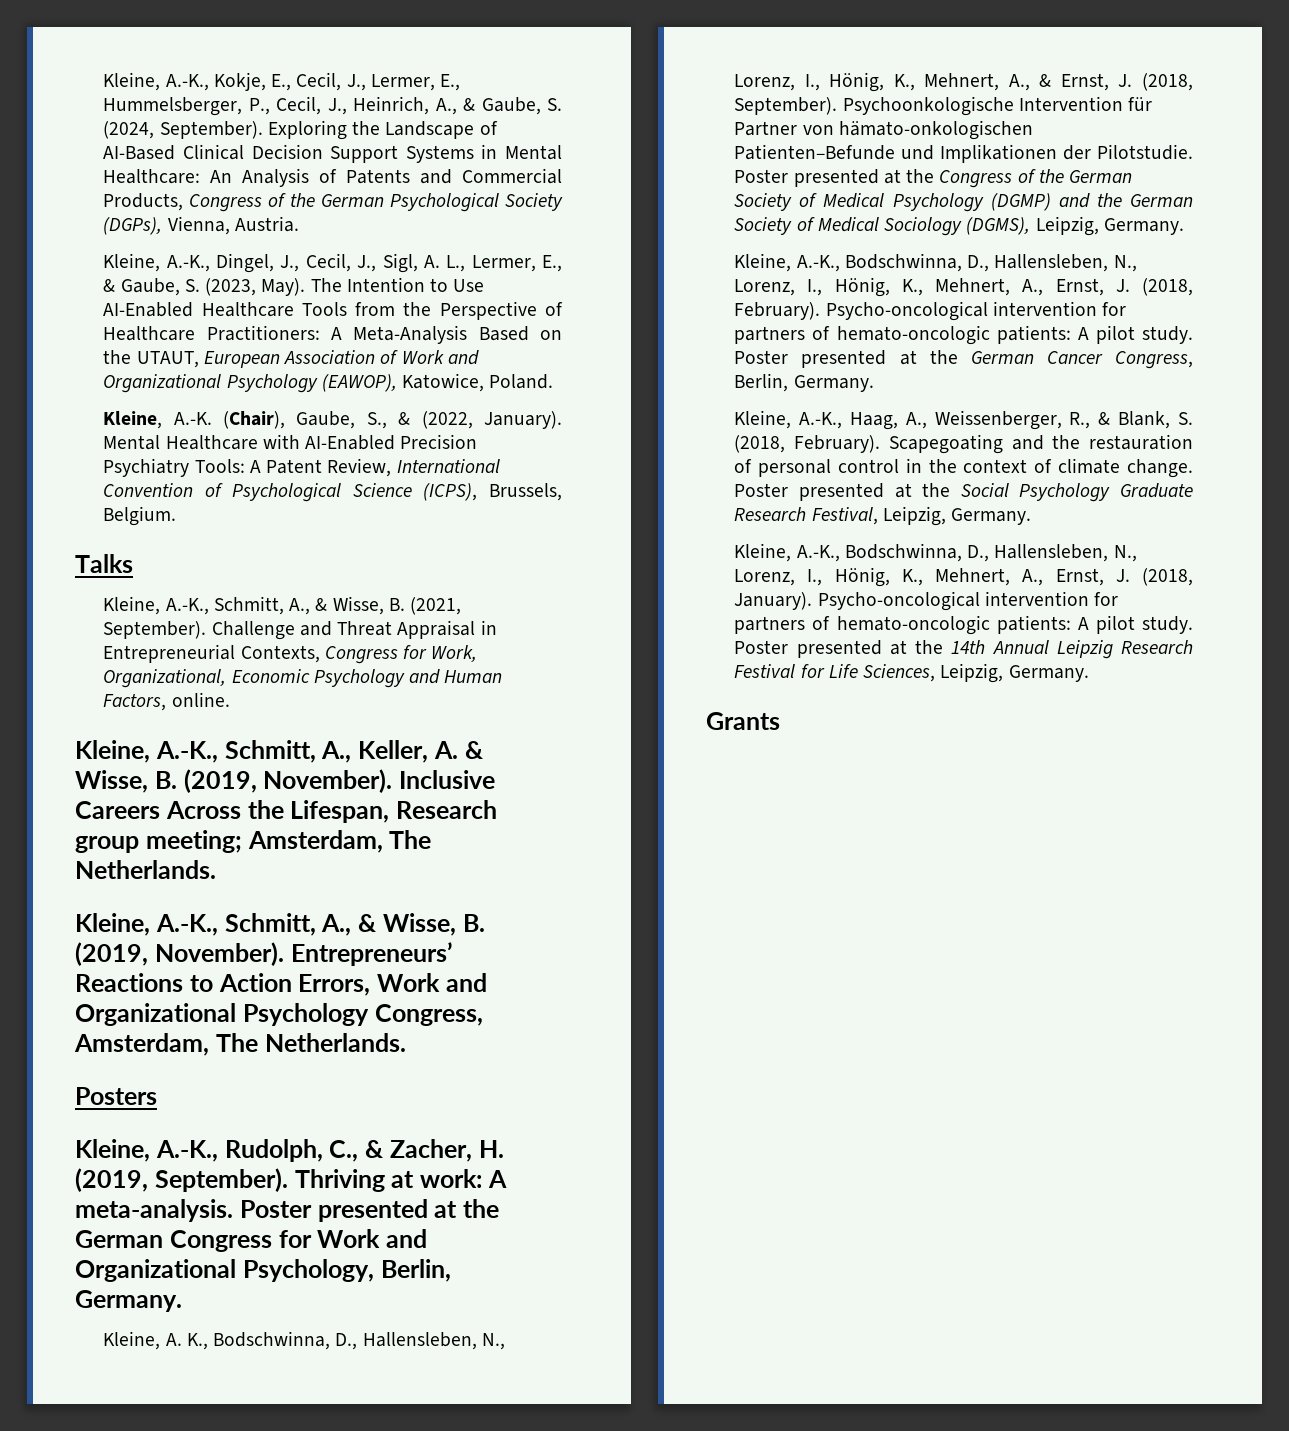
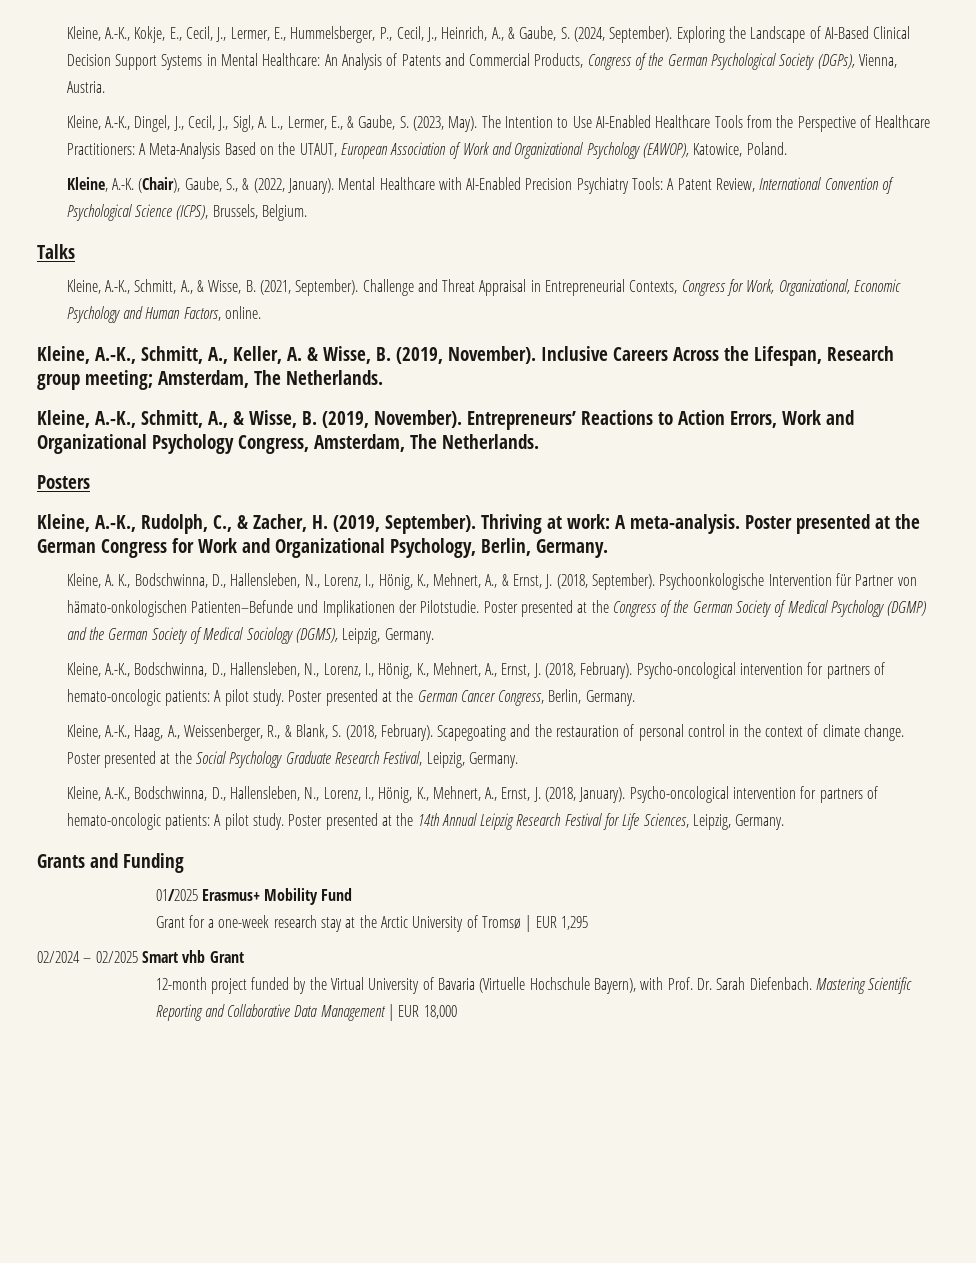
(780, 721) none -> [90,853,184,873] [155,888,353,905] [155,915,588,932] [37,950,244,963] [155,977,913,994] [155,1004,457,1021] and Funding // 01/2025 Erasmus+ Mobility Fund // Grant for a one-week research stay at the Arctic University of Tromsø | EUR 1,295 // 02/2024 – 02/2025 Smart vhb Grant // 12-month project funded by the Virtual University of Bavaria (Virtuelle Hochschule Bayern), with Prof. Dr. Sarah Diefenbach. Mastering Scientific Reporting and Collaborative Data Management | EUR 18,000

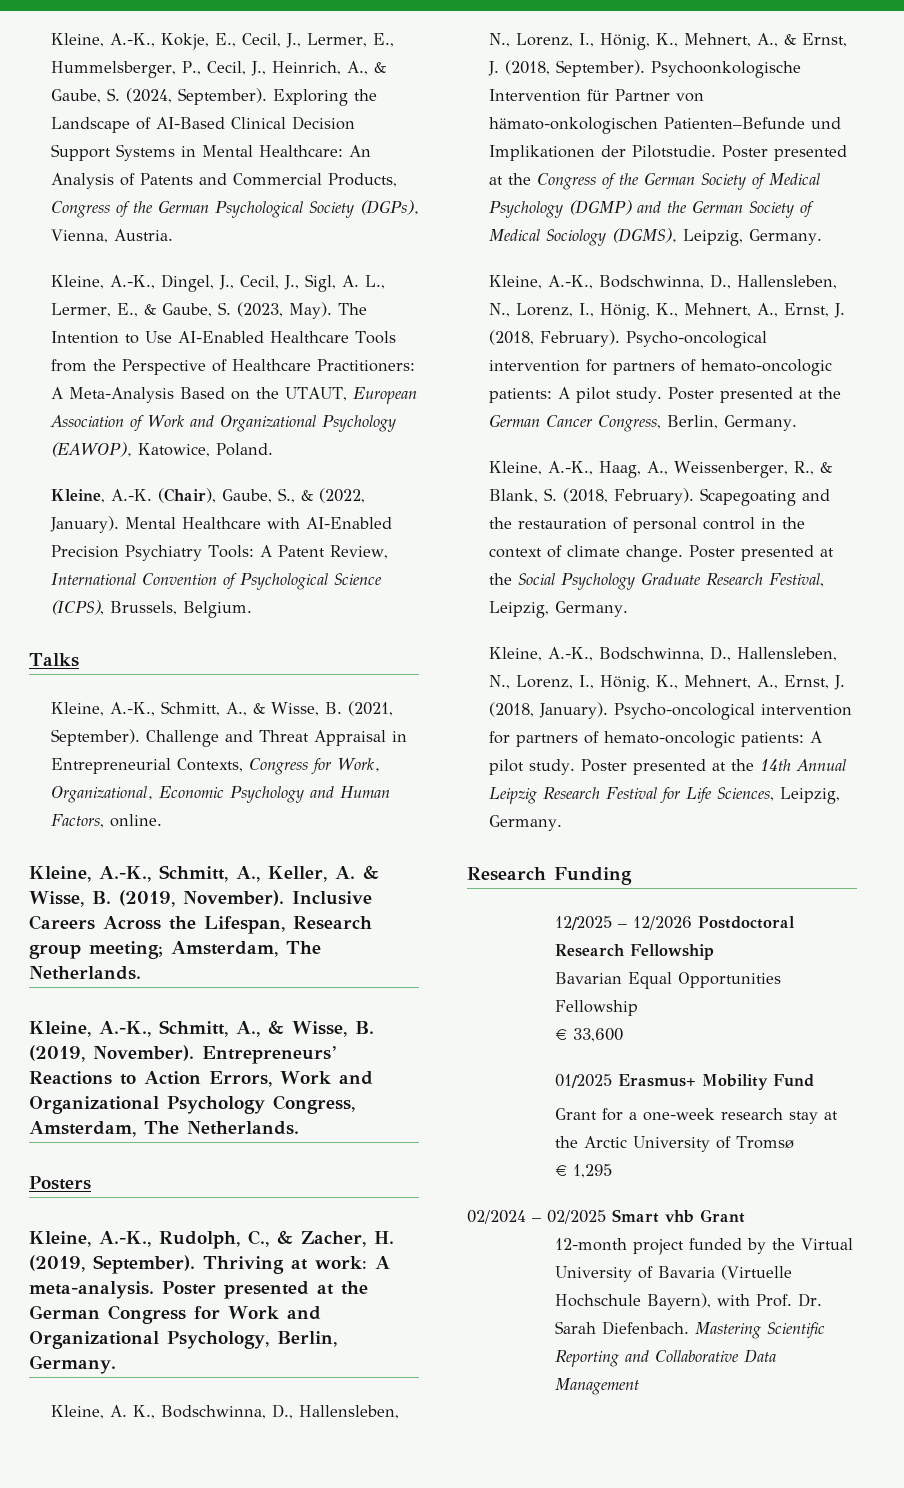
[37,853,118,868] Grants and -> [467,867,546,881] Research
(184, 863) none -> [554,916,795,930] [554,944,714,960] [554,972,781,989] [554,1000,638,1016] [554,1028,623,1042] // 12/2025 – 12/2026 Postdoctoral Research Fellowship // Bavarian Equal Opportunities Fellowship // € 33,600
[525,915,557,932] | EUR -> [554,1165,567,1176] // €
[388,1004,457,1021] | EUR 18,000 -> (639, 1386) none

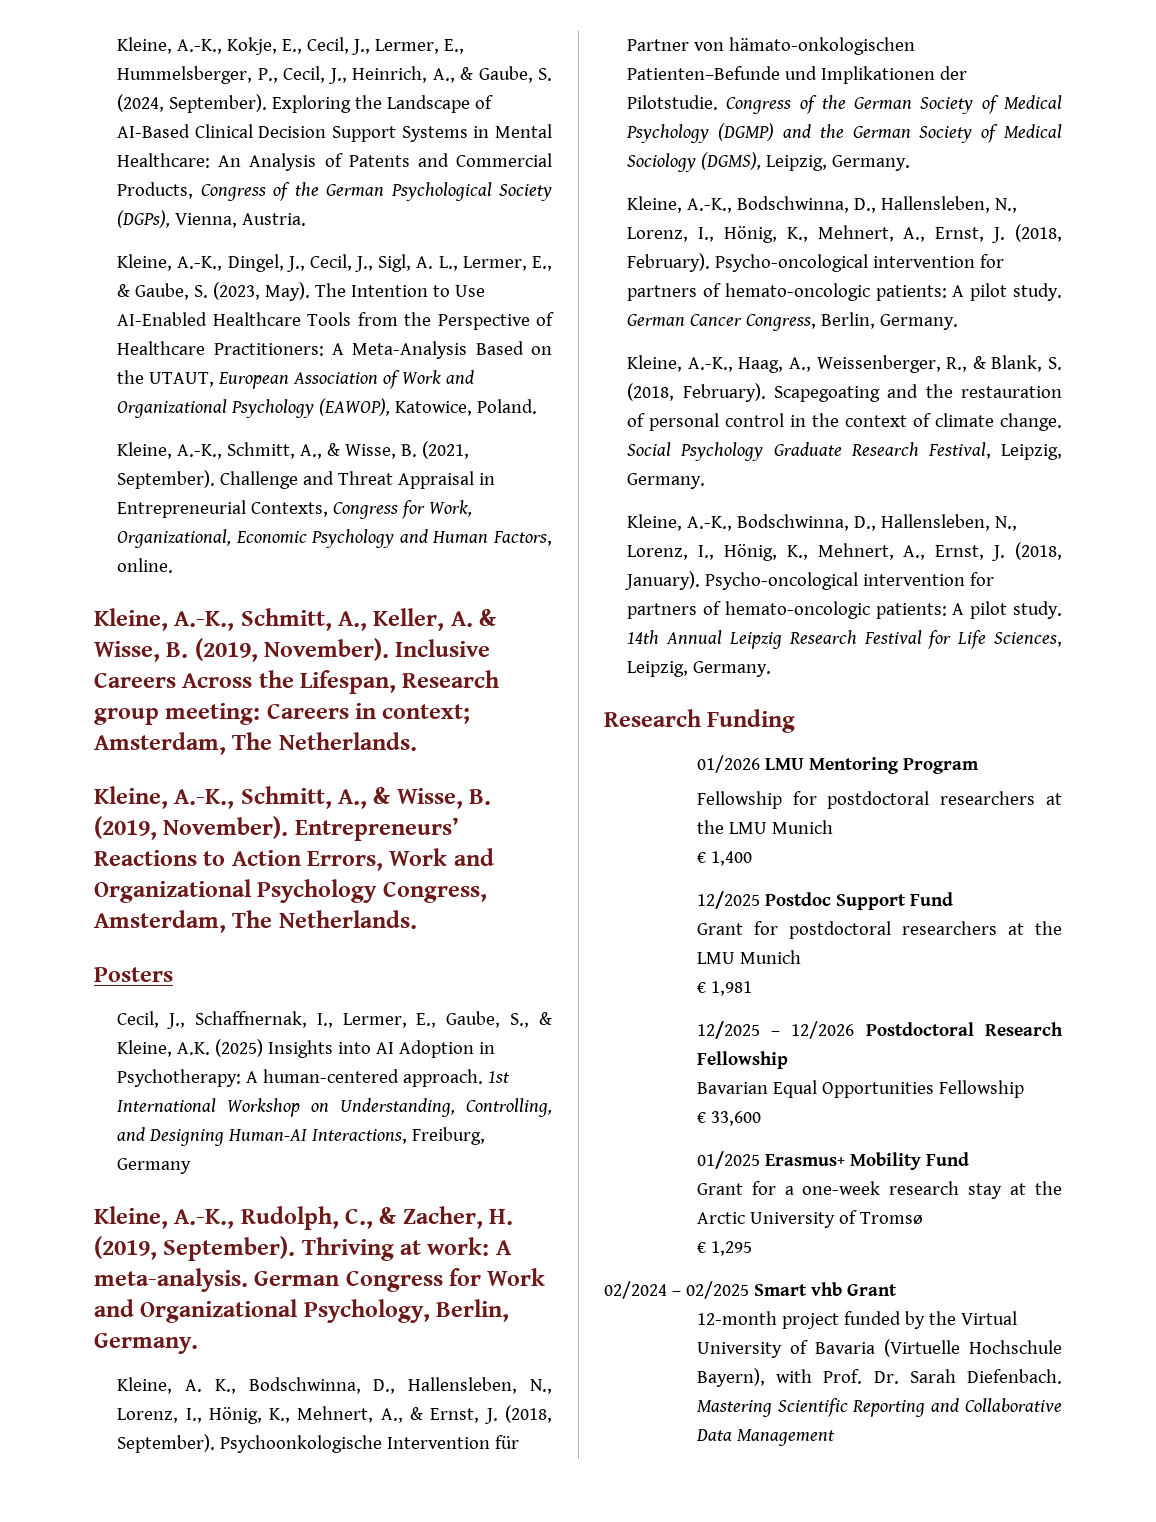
[50,488,365,503] [49,516,392,533] [50,545,388,561] [50,573,382,590] [50,600,252,618] [29,653,79,667] // Kleine, A.-K. (Chair), Gaube, S., & (2022, January). Mental Healthcare with AI-Enabled Precision Psychiatry Tools: A Patent Review, International Convention of Psychological Science (ICPS), Brussels, Belgium. // Talks -> (538, 406) none
[89,941,163,959] meeting; -> [165,703,471,725] meeting: Careers in context;
(91, 1183) none -> [117,1011,552,1029] [117,1039,496,1058] [117,1069,511,1087] [117,1098,552,1117] [117,1127,486,1146] [117,1158,192,1174] // Cecil, J., Schaffnernak, I., Lermer, E., Gaube, S., & Kleine, A.K. (2025) Insights into AI Adoption in Psychotherapy: A human-centered approach. 1st International Workshop on Understanding, Controlling, and Designing Human-AI Interactions, Freiburg, Germany
[162,1281,368,1299] Poster presented at the -> (248, 1280) none
[721,145,847,161] [488,173,531,185] Poster presented at the -> (719, 102) none
[667,387,841,403] Poster presented at the -> (1062, 292) none
[688,545,834,561] [488,573,512,585] Poster presented at the -> (1062, 422) none
[580,759,754,775] Poster presented at the -> (1062, 610) none
(632, 876) none -> [696,755,979,774] [696,791,1062,809] [696,820,833,834] [696,851,752,866] [696,891,953,910] [696,921,1062,939] [696,950,801,964] [696,981,752,996] // 01/2026 LMU Mentoring Program // Fellowship for postdoctoral researchers at the LMU Munich // € 1,400 // 12/2025 Postdoc Support Fund // Grant for postdoctoral researchers at the LMU Munich // € 1,981

